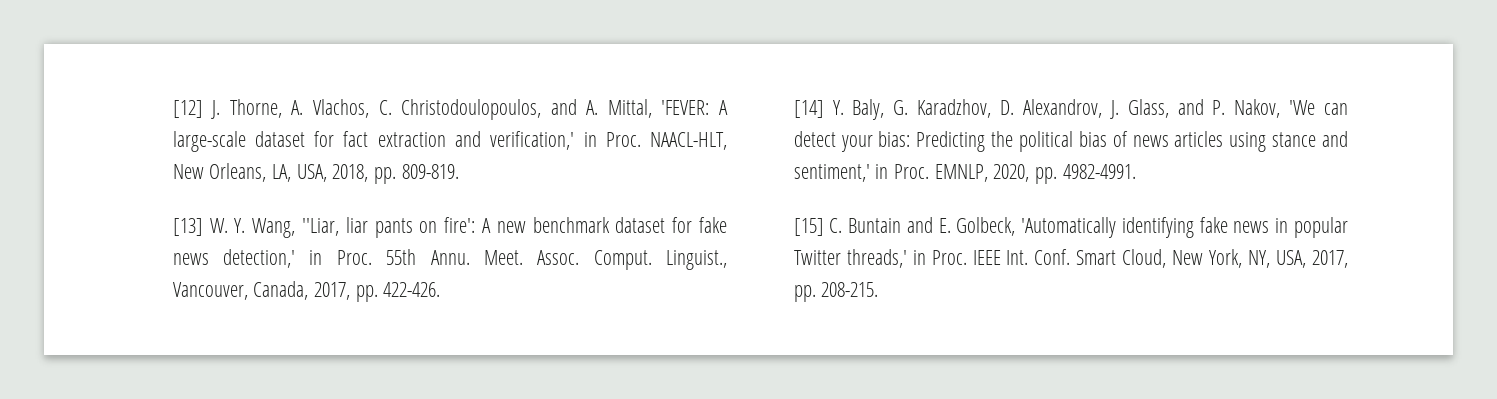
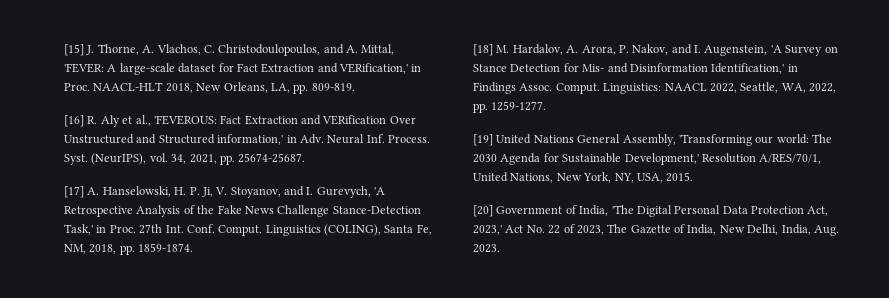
[172,100,203,118] [12] -> [64,44,85,56] [15]
[343,131,728,150] fact extraction and verification,' in Proc. NAACL-HLT, -> [236,63,422,74] [64,82,193,93] Fact Extraction and VERification,' in Proc. NAACL-HLT 2018,
[296,164,369,182] USA, 2018, -> (290, 88) none
[172,217,727,238] [172,249,727,270] [172,281,441,302] [793,99,1348,120] [793,131,1349,152] [793,164,1136,184] [793,217,1348,238] [793,249,1348,268] [793,282,879,302] [13] W. Y. Wang, ''Liar, liar pants on fire': A new benchmark dataset for fake news detection,' in Proc. 55th Annu. Meet. Assoc. Comput. Linguist., Vancouver, Canada, 2017, pp. 422-426. // [14] Y. Baly, G. Karadzhov, D. Alexandrov, J. Glass, and P. Nakov, 'We can detect your bias: Predicting the political bias of news articles using stance and sentiment,' in Proc. EMNLP, 2020, pp. 4982-4991. // [15] C. Buntain and E. Golbeck, 'Automatically identifying fake news in popular Twitter threads,' in Proc. IEEE Int. Conf. Smart Cloud, New York, NY, USA, 2017, pp. 208-215. -> [64,115,416,127] [64,134,431,145] [64,153,306,165] [64,186,386,198] [64,205,421,217] [64,224,432,236] [64,243,194,255] [473,44,838,56] [473,63,798,74] [473,82,837,94] [473,101,547,113] [473,134,833,146] [473,153,822,165] [473,172,694,183] [473,205,829,217] [473,224,839,236] [473,244,501,253] [16] R. Aly et al., 'FEVEROUS: Fact Extraction and VERification Over Unstructured and Structured information,' in Adv. Neural Inf. Process. Syst. (NeurIPS), vol. 34, 2021, pp. 25674-25687. // [17] A. Hanselowski, H. P. Ji, V. Stoyanov, and I. Gurevych, 'A Retrospective Analysis of the Fake News Challenge Stance-Detection Task,' in Proc. 27th Int. Conf. Comput. Linguistics (COLING), Santa Fe, NM, 2018, pp. 1859-1874. // [18] M. Hardalov, A. Arora, P. Nakov, and I. Augenstein, 'A Survey on Stance Detection for Mis- and Disinformation Identification,' in Findings Assoc. Comput. Linguistics: NAACL 2022, Seattle, WA, 2022, pp. 1259-1277. // [19] United Nations General Assembly, 'Transforming our world: The 2030 Agenda for Sustainable Development,' Resolution A/RES/70/1, United Nations, New York, NY, USA, 2015. // [20] Government of India, 'The Digital Personal Data Protection Act, 2023,' Act No. 22 of 2023, The Gazette of India, New Delhi, India, Aug. 2023.

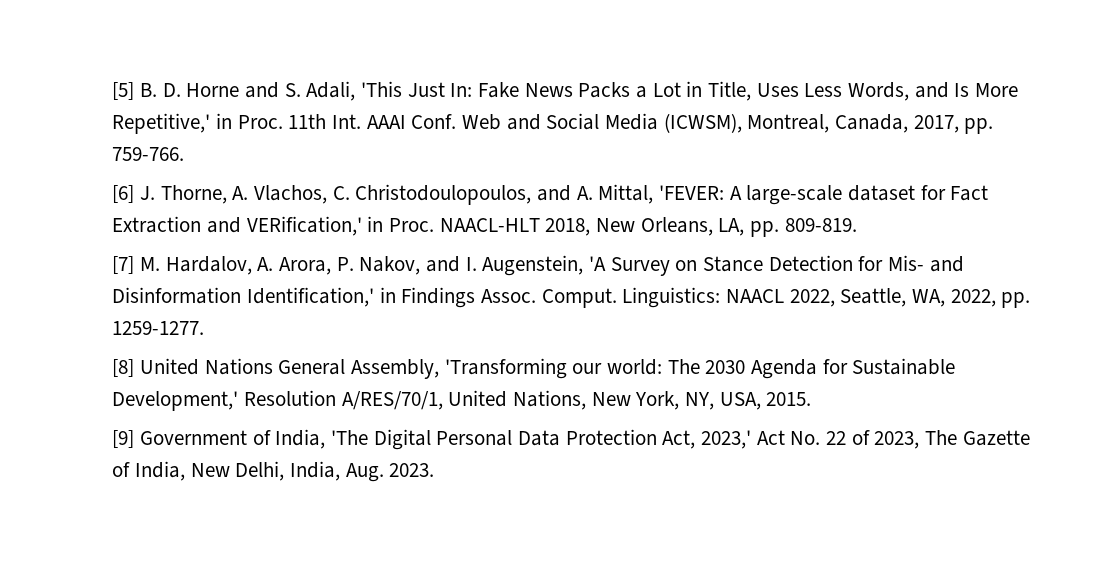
[64,44,85,56] [15] -> [112,81,1019,101] [112,113,994,134] [112,147,185,161] [112,185,135,203] [5] B. D. Horne and S. Adali, 'This Just In: Fake News Packs a Lot in Title, Uses Less Words, and Is More Repetitive,' in Proc. 11th Int. AAAI Conf. Web and Social Media (ICWSM), Montreal, Canada, 2017, pp. 759-766. // [6]
[64,115,416,127] [64,134,431,145] [64,153,306,165] [64,186,386,198] [64,205,421,217] [64,224,432,236] [64,243,194,255] [473,44,494,56] [16] R. Aly et al., 'FEVEROUS: Fact Extraction and VERification Over Unstructured and Structured information,' in Adv. Neural Inf. Process. Syst. (NeurIPS), vol. 34, 2021, pp. 25674-25687. // [17] A. Hanselowski, H. P. Ji, V. Stoyanov, and I. Gurevych, 'A Retrospective Analysis of the Fake News Challenge Stance-Detection Task,' in Proc. 27th Int. Conf. Comput. Linguistics (COLING), Santa Fe, NM, 2018, pp. 1859-1874. // [18] -> [112,256,135,274] [7]
[473,134,494,146] [19] -> [112,359,135,377] [8]
[473,205,494,217] [20] -> [112,430,135,448] [9]

